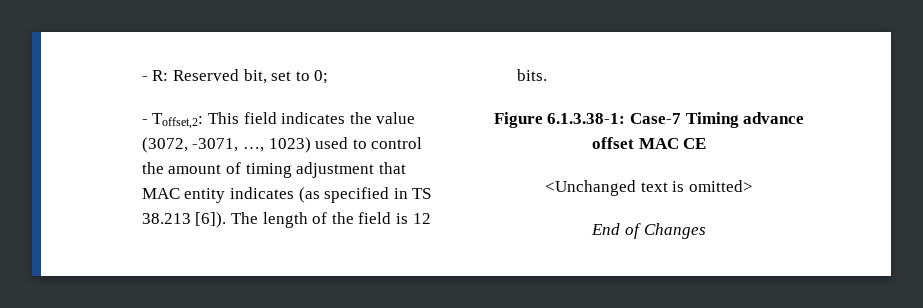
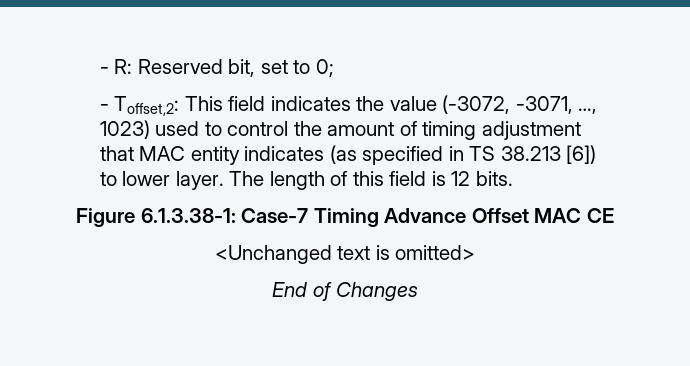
[141,137,188,153] (3072, -> [442,95,511,114] (-3072,
[195,212,227,228] [6]). -> [566,145,597,164] [99,171,224,190] [6]) to lower layer.
[331,212,354,224] the -> [352,171,384,186] this
[743,112,805,124] [591,137,634,149] advance offset -> [384,208,529,223] Advance Offset

